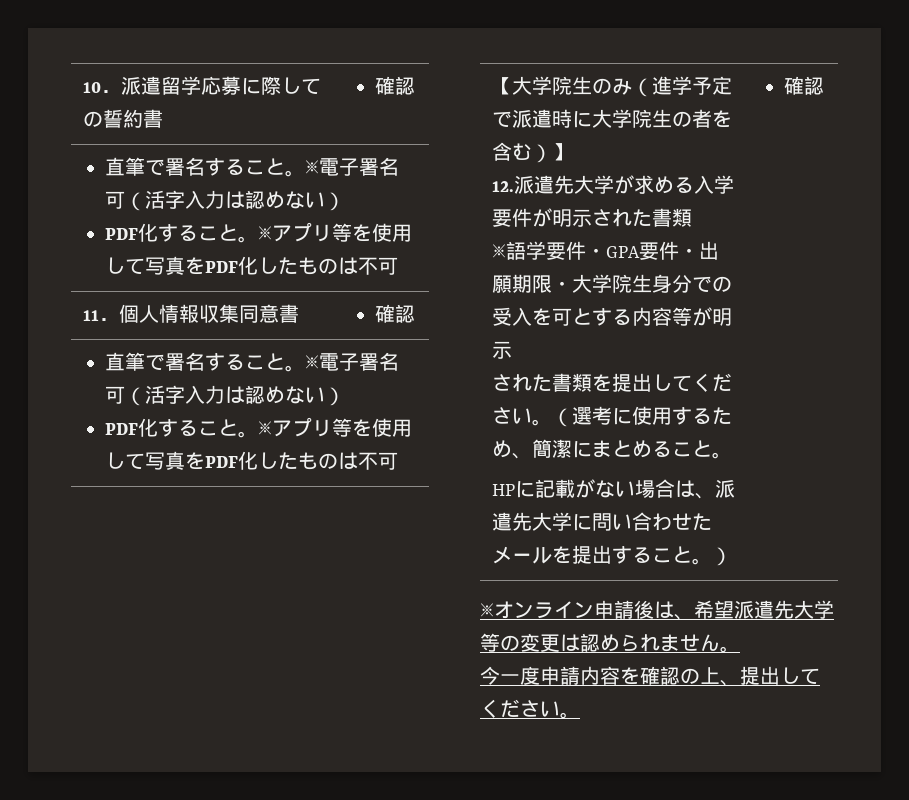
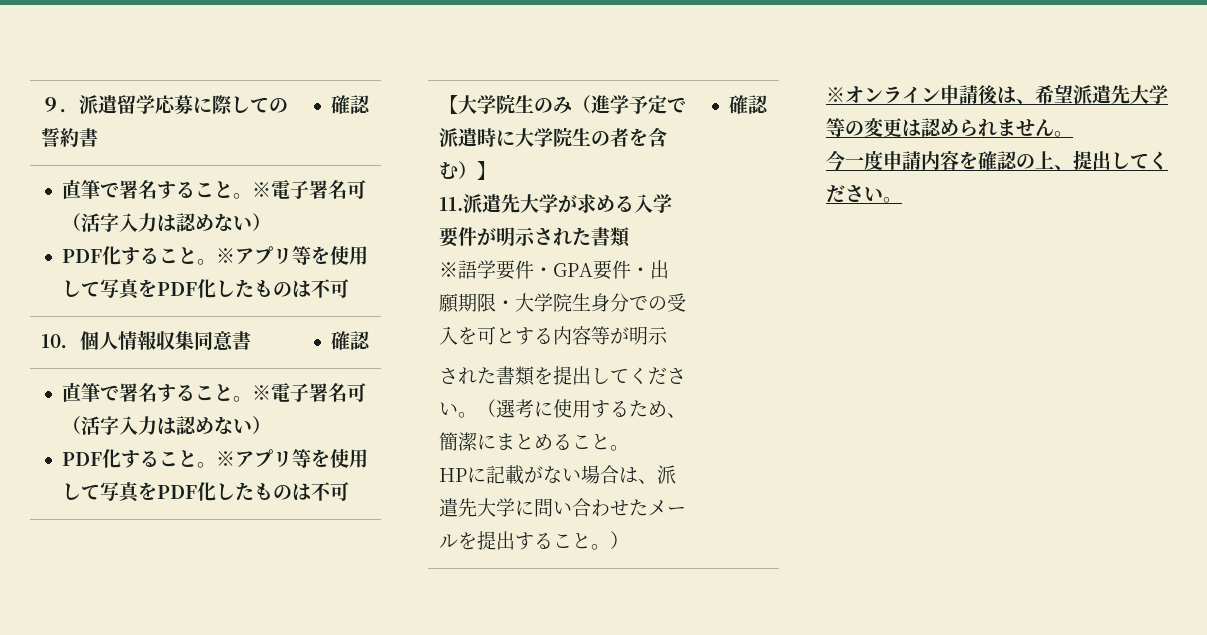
[83,82,102,93] 10 -> [40,97,60,112] ９
[83,310,100,321] 11 -> [40,334,61,348] 10
[492,181,515,192] 12. -> [438,197,463,211] 11.

